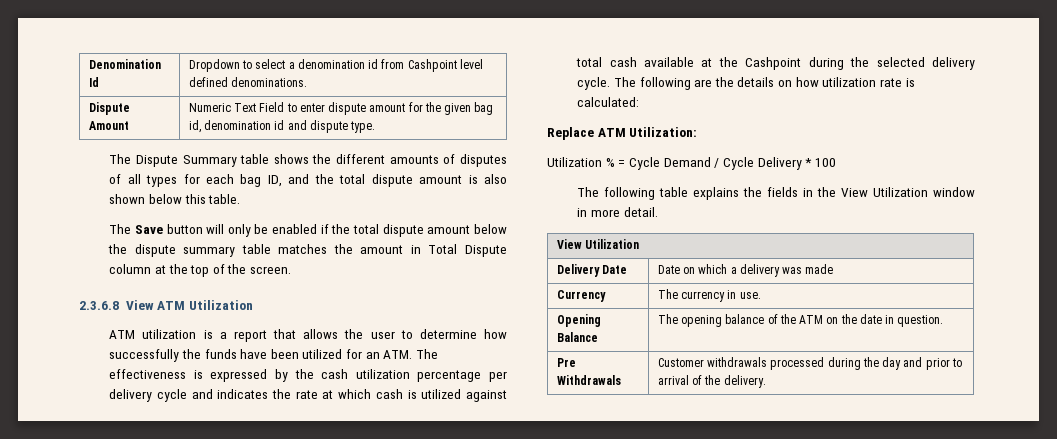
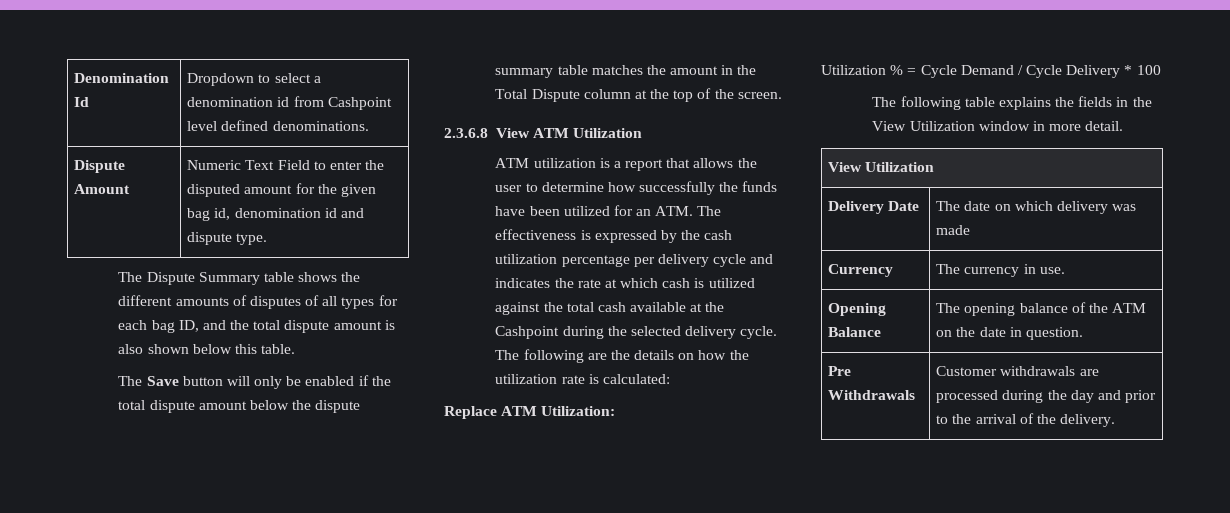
[328,102,367,115] dispute -> [365,160,385,170] [187,184,241,197] the disputed
(421, 249) none -> [737,65,757,75] the
(507, 396) none -> [543,302,563,312] the
(819, 82) none -> [729,350,749,360] the
[657,265,680,274] Date -> [936,201,991,211] The date
[730,267,737,274] a -> (1053, 206) none
(768, 362) none -> [1079,369,1099,376] are
(962, 362) none -> [952,414,972,424] the

